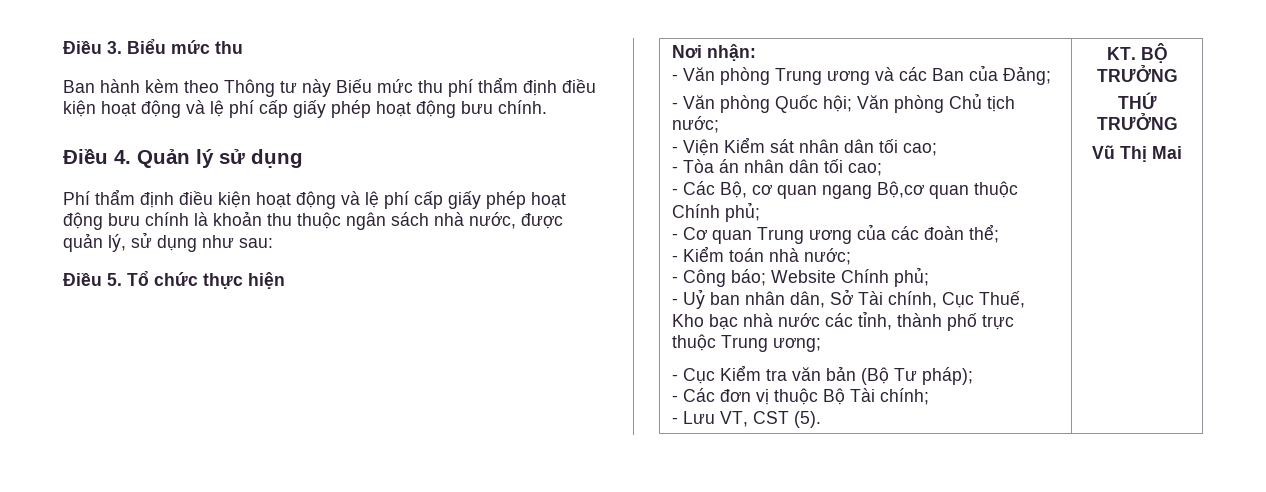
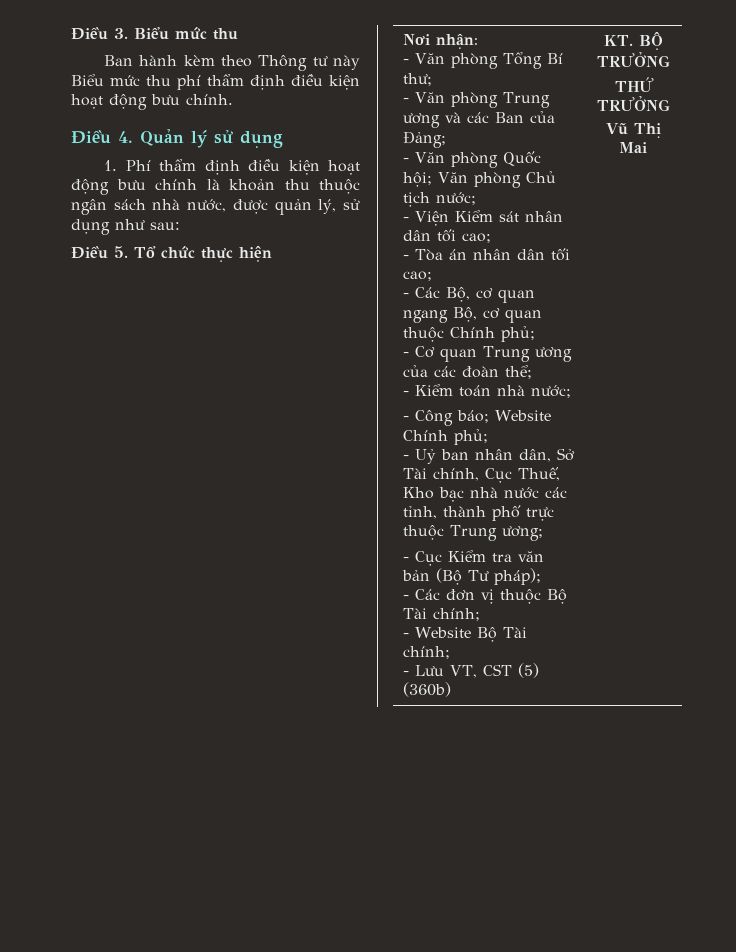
[336,79,372,93] Biếu -> [71,74,104,86] Biểu
[186,100,456,118] và lệ phí cấp giấy phép hoạt động -> (147, 102) none
(303, 158) none -> [104,160,118,171] 1.
[341,191,566,209] [63,212,103,230] và lệ phí cấp giấy phép hoạt động -> (109, 187) none
(757, 52) none -> [402,52,563,69] [402,73,432,86] // - Văn phòng Tổng Bí thư;
[877,181,925,198] Bộ,cơ -> [452,307,500,322] Bộ, cơ
(930, 396) none -> [402,627,527,642] [402,646,450,659] // - Website Bộ Tài chính;
[794,411,822,428] (5). -> [517,663,539,678] [402,682,451,697] (5) (360b)

